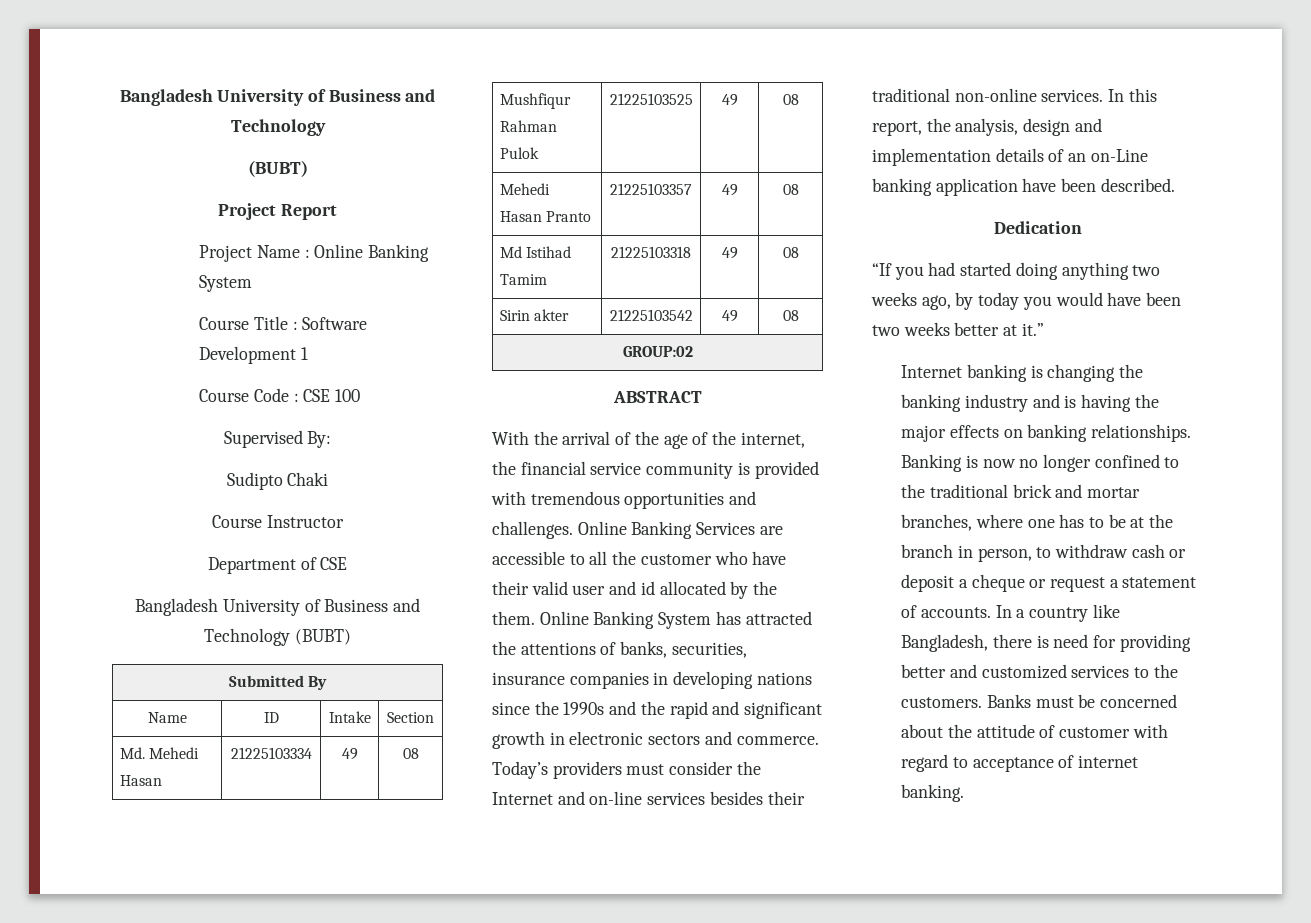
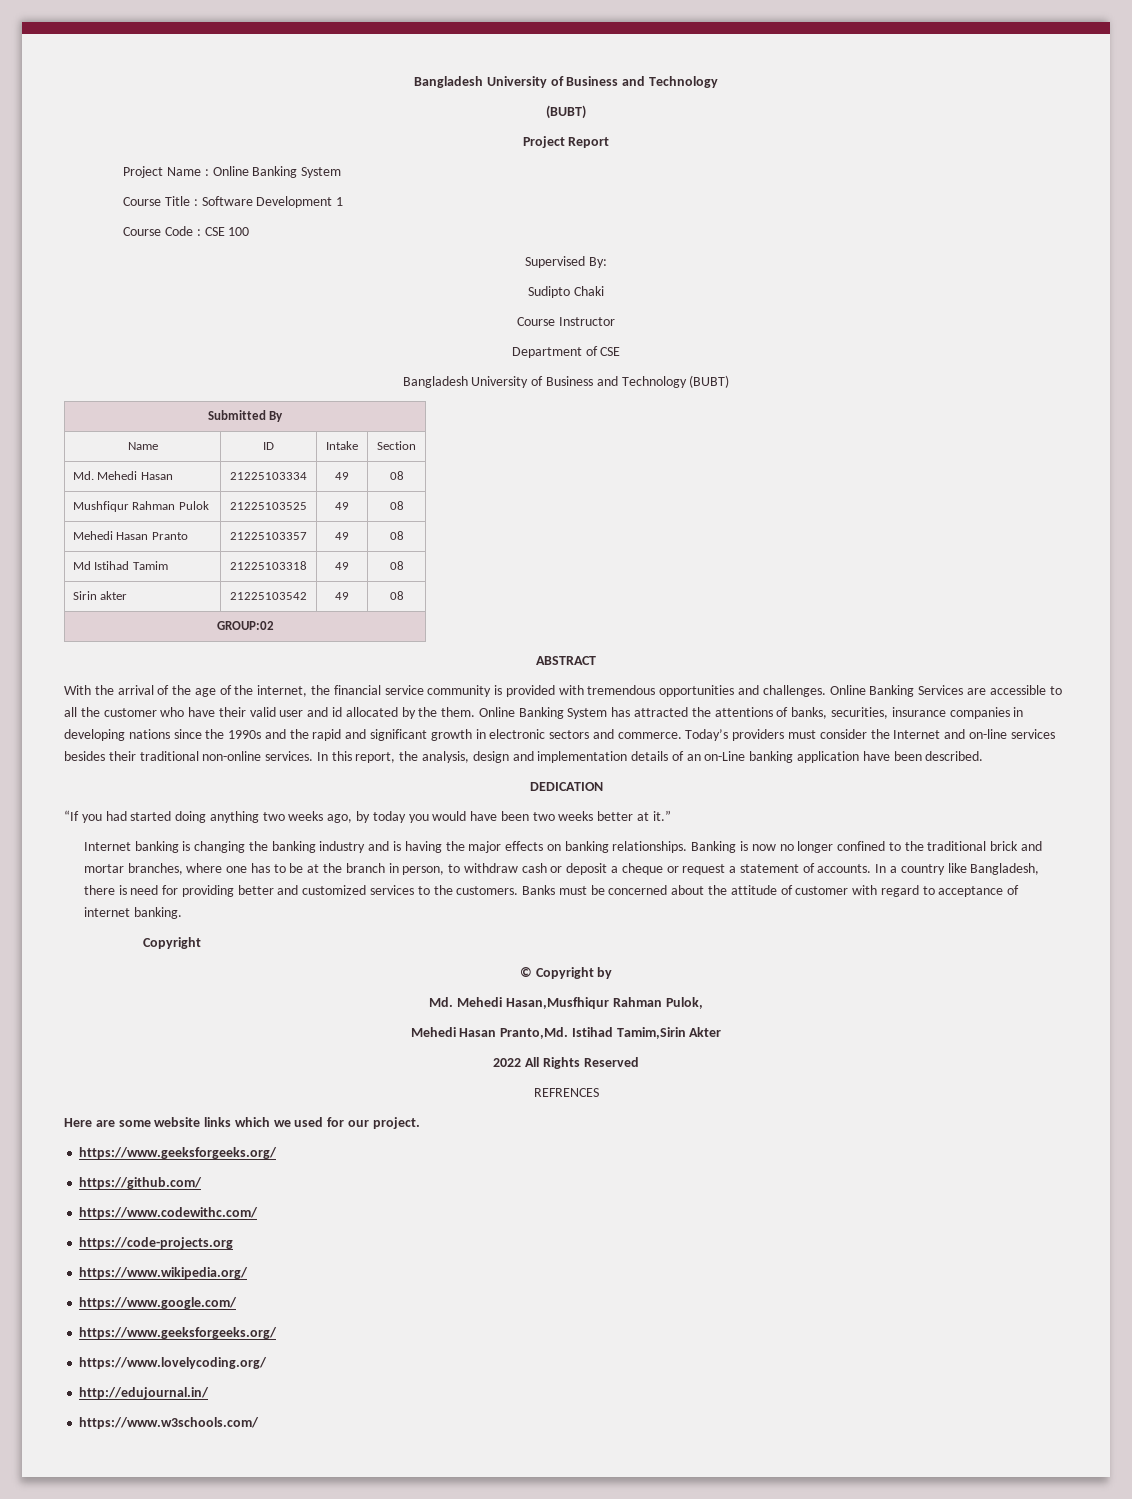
[993,221,1082,234] Dedication -> [529,782,603,791] DEDICATION
(965, 793) none -> [142,937,201,949] [519,967,613,979] [429,997,703,1009] [410,1027,722,1039] [493,1057,639,1069] [533,1088,599,1097] [64,1117,420,1129] [79,1147,278,1159] [79,1177,203,1189] [79,1207,259,1219] [79,1237,234,1249] [79,1267,249,1279] [79,1297,238,1309] [79,1327,278,1339] [79,1357,268,1369] [79,1387,210,1399] [79,1417,260,1429] // Copyright // © Copyright by // Md. Mehedi Hasan,Musfhiqur Rahman Pulok, // Mehedi Hasan Pranto,Md. Istihad Tamim,Sirin Akter // 2022 All Rights Reserved // REFRENCES // Here are some website links which we used for our project. // https://www.geeksforgeeks.org/ // https://github.com/ // https://www.codewithc.com/ // https://code-projects.org // https://www.wikipedia.org/ // https://www.google.com/ // https://www.geeksforgeeks.org/ // https://www.lovelycoding.org/ // http://edujournal.in/ // https://www.w3schools.com/

